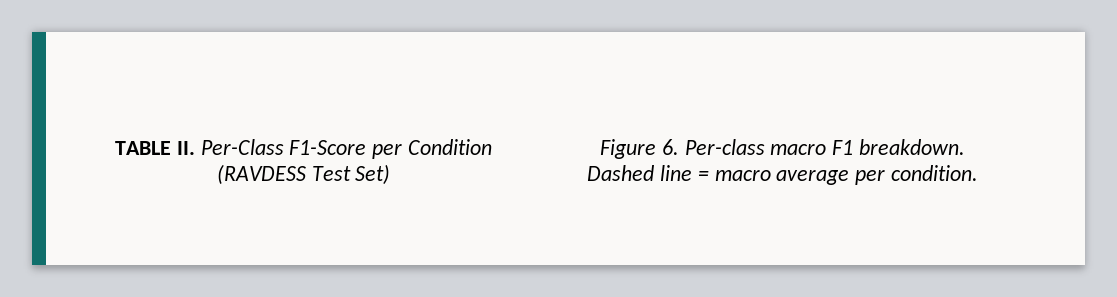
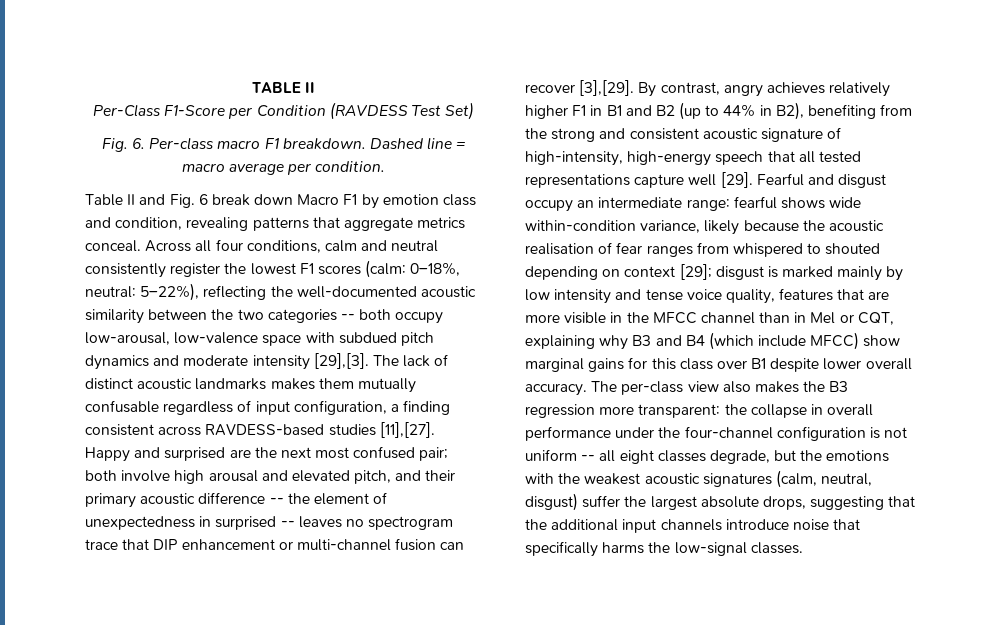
[176,141,195,155] II. -> [305,82,316,93] II //
[599,139,656,159] Figure -> [101,138,128,152] Fig.
(978, 173) none -> [85,194,477,209] [85,217,466,231] [85,239,439,253] [85,260,461,278] [85,283,476,301] [85,309,444,324] [85,332,434,346] [85,353,449,370] [85,378,416,393] [85,400,451,415] [85,422,435,438] [85,446,449,462] [85,470,456,484] [85,492,388,508] [85,516,454,530] [85,538,465,551] [525,80,891,97] [525,102,913,120] [525,127,842,142] [525,151,861,166] [525,172,887,188] [525,196,862,212] [525,220,884,235] [525,242,881,257] [525,264,904,281] [525,288,890,304] [525,312,894,325] [525,332,901,350] [525,357,912,372] [525,381,849,396] [525,404,874,418] [525,426,908,441] [525,449,890,464] [525,470,873,488] [525,493,916,511] [525,519,861,533] [525,541,803,557] // Table II and Fig. 6 break down Macro F1 by emotion class and condition, revealing patterns that aggregate metrics conceal. Across all four conditions, calm and neutral consistently register the lowest F1 scores (calm: 0–18%, neutral: 5–22%), reflecting the well-documented acoustic similarity between the two categories -- both occupy low-arousal, low-valence space with subdued pitch dynamics and moderate intensity [29],[3]. The lack of distinct acoustic landmarks makes them mutually confusable regardless of input configuration, a finding consistent across RAVDESS-based studies [11],[27]. Happy and surprised are the next most confused pair; both involve high arousal and elevated pitch, and their primary acoustic difference -- the element of unexpectedness in surprised -- leaves no spectrogram trace that DIP enhancement or multi-channel fusion can recover [3],[29]. By contrast, angry achieves relatively higher F1 in B1 and B2 (up to 44% in B2), benefiting from the strong and consistent acoustic signature of high-intensity, high-energy speech that all tested representations capture well [29]. Fearful and disgust occupy an intermediate range: fearful shows wide within-condition variance, likely because the acoustic realisation of fear ranges from whispered to shouted depending on context [29]; disgust is marked mainly by low intensity and tense voice quality, features that are more visible in the MFCC channel than in Mel or CQT, explaining why B3 and B4 (which include MFCC) show marginal gains for this class over B1 despite lower overall accuracy. The per-class view also makes the B3 regression more transparent: the collapse in overall performance under the four-channel configuration is not uniform -- all eight classes degrade, but the emotions with the weakest acoustic signatures (calm, neutral, disgust) suffer the largest absolute drops, suggesting that the additional input channels introduce noise that specifically harms the low-signal classes.

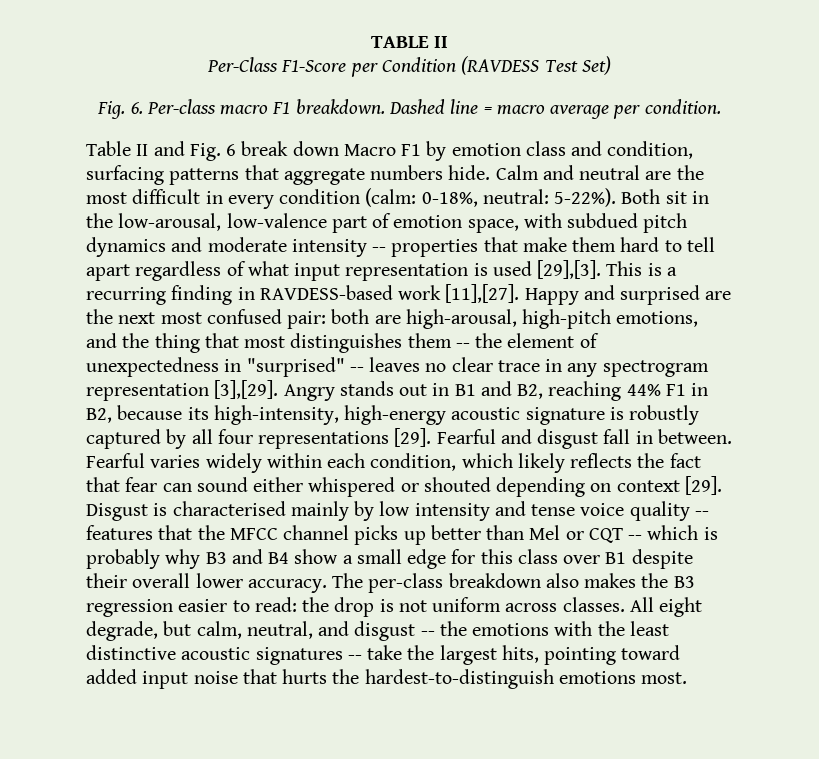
[186,217,249,231] revealing -> [86,165,164,185] surfacing
[417,217,466,229] [85,239,439,253] [85,260,461,278] [85,283,476,301] [85,309,444,324] [85,332,302,346] metrics conceal. Across all four conditions, calm and neutral consistently register the lowest F1 scores (calm: 0–18%, neutral: 5–22%), reflecting the well-documented acoustic similarity between the two categories -- both occupy low-arousal, low-valence space -> [370,165,704,180] [86,188,709,209] [86,213,519,233] numbers hide. Calm and neutral are the most difficult in every condition (calm: 0-18%, neutral: 5-22%). Both sit in the low-arousal, low-valence part of emotion space,
[313,353,449,369] [85,378,416,393] [85,400,451,415] [85,424,376,436] [29],[3]. The lack of distinct acoustic landmarks makes them mutually confusable regardless of input configuration, a finding consistent across RAVDESS-based studies -> [372,237,715,257] [86,260,677,281] [86,285,442,305] -- properties that make them hard to tell apart regardless of what input representation is used [29],[3]. This is a recurring finding in RAVDESS-based work
[419,447,449,461] [85,470,456,484] [85,492,266,508] pair; both involve high arousal and elevated pitch, and their primary acoustic difference -> [287,309,699,329] [86,333,452,353] pair: both are high-arousal, high-pitch emotions, and the thing that most distinguishes them
[215,516,277,530] surprised -> [246,357,345,377] "surprised"
[368,516,454,530] [85,538,465,551] [525,80,891,97] [525,102,913,120] [525,127,842,142] [525,151,861,166] [525,172,887,188] [525,196,862,212] [525,220,884,235] [525,242,881,257] [525,264,834,280] spectrogram trace that DIP enhancement or multi-channel fusion can recover [3],[29]. By contrast, angry achieves relatively higher F1 in B1 and B2 (up to 44% in B2), benefiting from the strong and consistent acoustic signature of high-intensity, high-energy speech that all tested representations capture well [29]. Fearful and disgust occupy an intermediate range: fearful shows wide within-condition variance, likely because the acoustic realisation of fear ranges from whispered to shouted depending on context [29]; disgust is marked -> [451,357,709,377] [86,380,709,401] [86,405,700,425] [86,428,732,449] [86,453,701,473] [86,476,722,497] [86,501,286,521] clear trace in any spectrogram representation [3],[29]. Angry stands out in B1 and B2, reaching 44% F1 in B2, because its high-intensity, high-energy acoustic signature is robustly captured by all four representations [29]. Fearful and disgust fall in between. Fearful varies widely within each condition, which likely reflects the fact that fear can sound either whispered or shouted depending on context [29]. Disgust is characterised
[725,288,890,304] [525,312,894,325] [525,332,901,350] [525,358,625,372] quality, features that are more visible in the MFCC channel than in Mel or CQT, explaining why B3 and B4 (which include MFCC) show marginal gains -> [629,501,709,521] [86,525,718,545] [86,549,447,569] quality -- features that the MFCC channel picks up better than Mel or CQT -- which is probably why B3 and B4 show a small edge
[823,358,912,370] lower overall -> [86,573,243,588] their overall lower
[687,381,719,392] view -> [448,573,541,588] breakdown
[599,404,874,418] [525,426,908,441] [525,449,890,464] [525,470,873,488] [525,493,916,511] [525,519,861,533] [525,541,803,557] more transparent: the collapse in overall performance under the four-channel configuration is not uniform -- all eight classes degrade, but the emotions with the weakest acoustic signatures (calm, neutral, disgust) suffer the largest absolute drops, suggesting that the additional input channels introduce noise that specifically harms the low-signal classes. -> [178,597,703,617] [86,621,669,641] [86,645,681,665] [86,669,688,689] easier to read: the drop is not uniform across classes. All eight degrade, but calm, neutral, and disgust -- the emotions with the least distinctive acoustic signatures -- take the largest hits, pointing toward added input noise that hurts the hardest-to-distinguish emotions most.

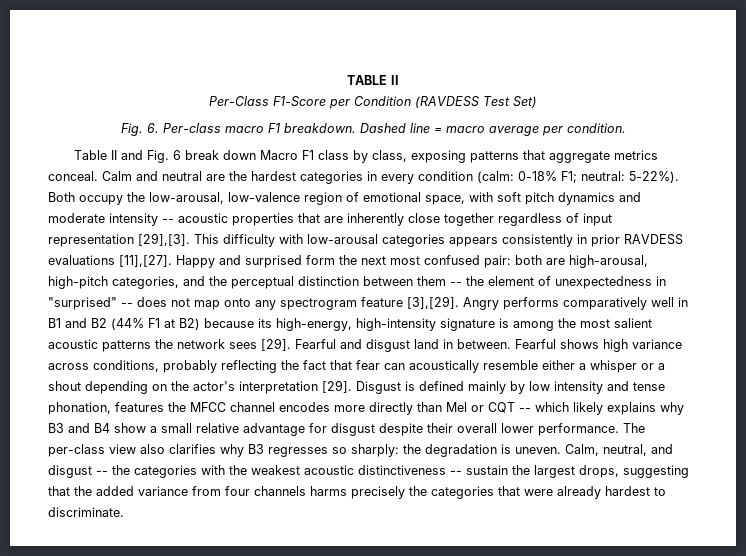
[426,141,694,161] [86,165,164,185] by emotion class and condition, surfacing -> [317,150,466,163] class by class, exposing
[370,165,491,180] numbers hide. -> [613,150,658,160] [48,171,98,181] metrics conceal.
[86,189,201,204] most difficult -> [251,171,363,184] hardest categories
[421,192,478,207] 0-18%, -> [518,171,577,183] 0-18% F1;
[665,191,709,204] sit in -> [79,195,123,205] occupy
[331,213,463,233] part of emotion -> [304,192,421,205] region of emotional
[567,213,639,228] subdued -> [497,192,521,202] soft
(387, 249) none -> [178,213,228,223] acoustic
[522,237,715,252] [86,264,130,281] make them hard to tell apart -> [324,213,494,226] are inherently close together
[247,261,289,276] what -> (579, 218) none
[473,260,677,279] [86,285,442,305] is used [29],[3]. This is a recurring finding in RAVDESS-based work -> [138,233,683,247] [48,255,115,265] [29],[3]. This difficulty with low-arousal categories appears consistently in prior RAVDESS evaluations
[705,291,732,300] are -> [306,255,335,265] form
[616,311,699,327] emotions, -> [112,276,179,289] categories,
[154,333,403,353] thing that most distinguishes -> [231,276,413,289] perceptual distinction between
[369,357,563,372] leaves no clear trace in -> [137,297,251,310] does not map onto
[86,383,209,401] representation -> [361,297,403,307] feature
[339,381,709,401] [86,405,700,425] [86,429,390,449] stands out in B1 and B2, reaching 44% F1 in B2, because its high-intensity, high-energy acoustic signature is robustly captured by all four representations -> [503,297,688,310] [48,318,652,331] [48,339,257,352] performs comparatively well in B1 and B2 (44% F1 at B2) because its high-energy, high-intensity signature is among the most salient acoustic patterns the network sees
[603,429,631,444] fall -> [414,339,439,349] land
[150,453,633,473] varies widely within each condition, which likely reflects -> [560,339,682,352] [48,360,277,373] shows high variance across conditions, probably reflecting
[196,477,680,497] sound either whispered or shouted depending on context -> [409,360,665,373] [48,381,318,394] acoustically resemble either a whisper or a shout depending on the actor's interpretation
[172,501,286,516] characterised -> [419,381,464,391] defined
[580,501,709,521] [86,525,481,545] voice quality -- features that the MFCC channel picks up better -> [48,402,413,415] phonation, features the MFCC channel encodes more directly
[703,527,718,540] [86,549,160,569] is probably -> [573,402,656,415] likely explains
[407,549,627,569] edge for this class over B1 -> [196,423,375,436] relative advantage for disgust
[247,579,327,593] accuracy. -> [538,423,619,436] performance.
[448,573,695,588] [86,597,703,617] [86,621,242,641] breakdown also makes the B3 regression easier to read: the drop is not uniform across classes. All eight degrade, but calm, -> [109,444,599,457] view also clarifies why B3 regresses so sharply: the degradation is uneven. Calm,
[472,623,550,636] emotions -> [134,465,197,478] categories
[629,621,669,636] [86,645,681,665] [86,669,688,689] least distinctive acoustic signatures -- take the largest hits, pointing toward added input noise that hurts the hardest-to-distinguish emotions most. -> [251,465,689,478] [48,486,666,499] [48,507,124,517] weakest acoustic distinctiveness -- sustain the largest drops, suggesting that the added variance from four channels harms precisely the categories that were already hardest to discriminate.

